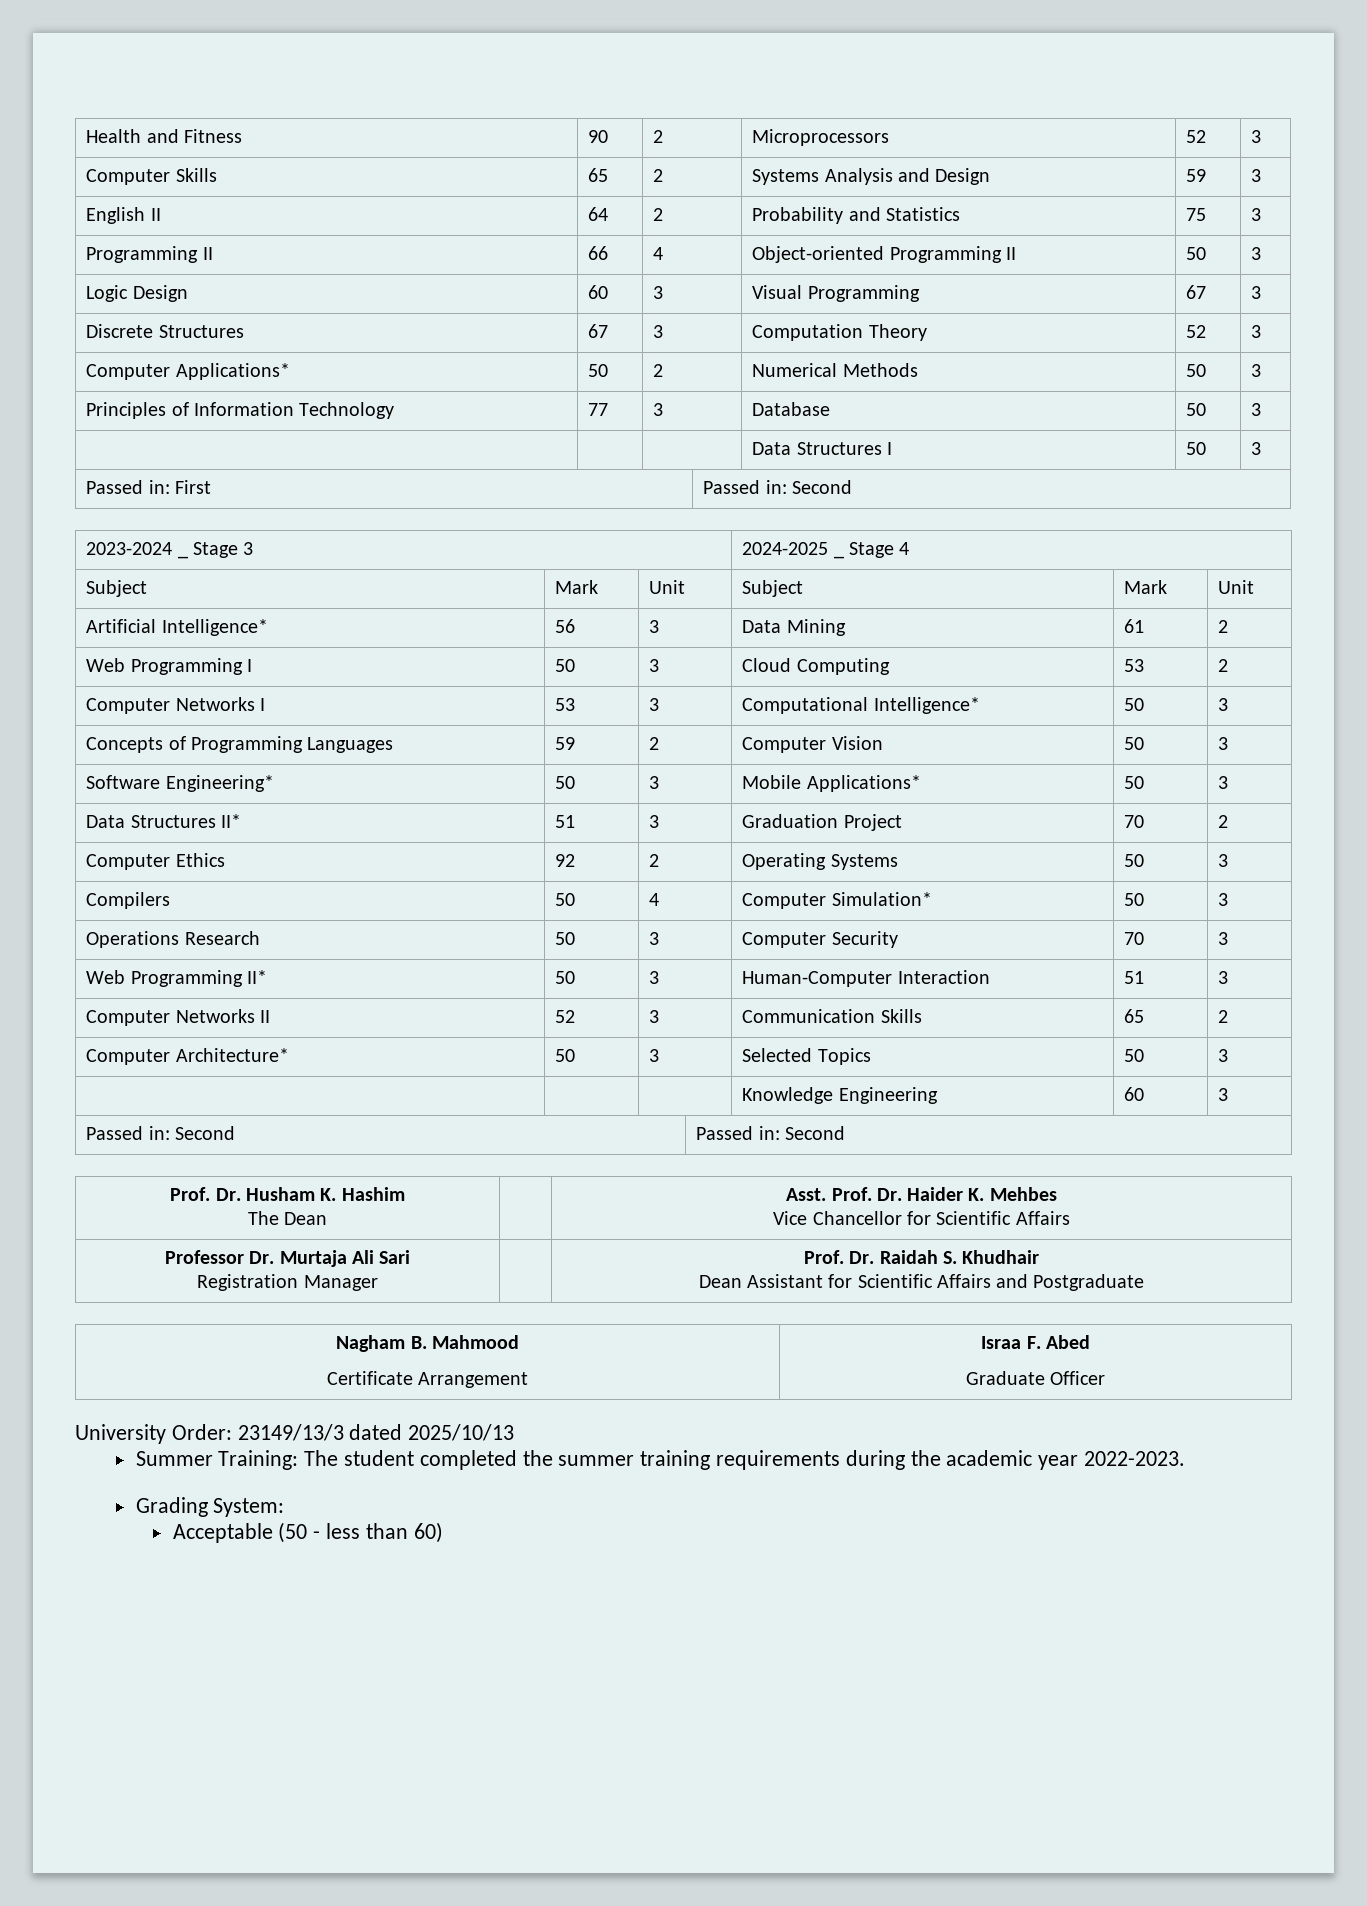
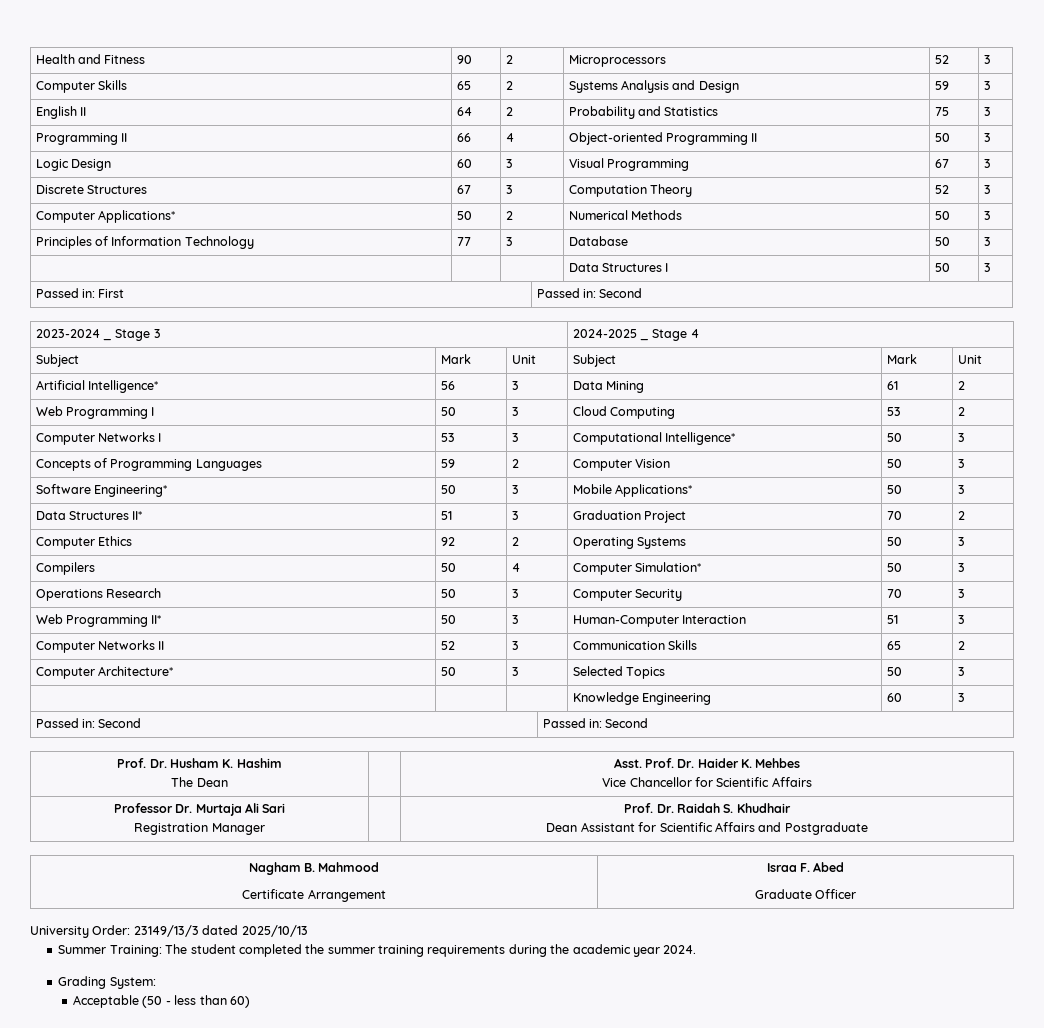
[1084,1451,1186,1466] 2022-2023. -> [663,945,697,954] 2024.

